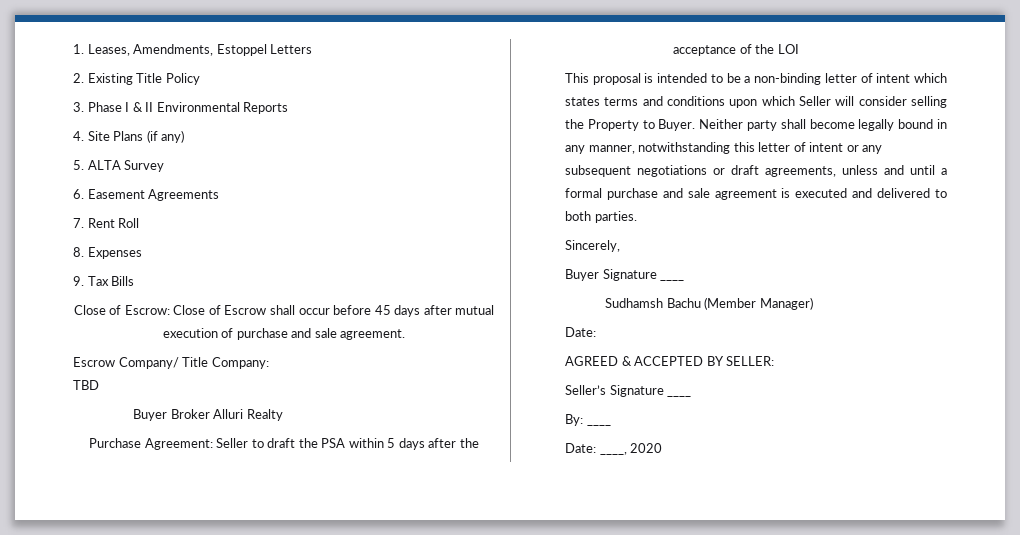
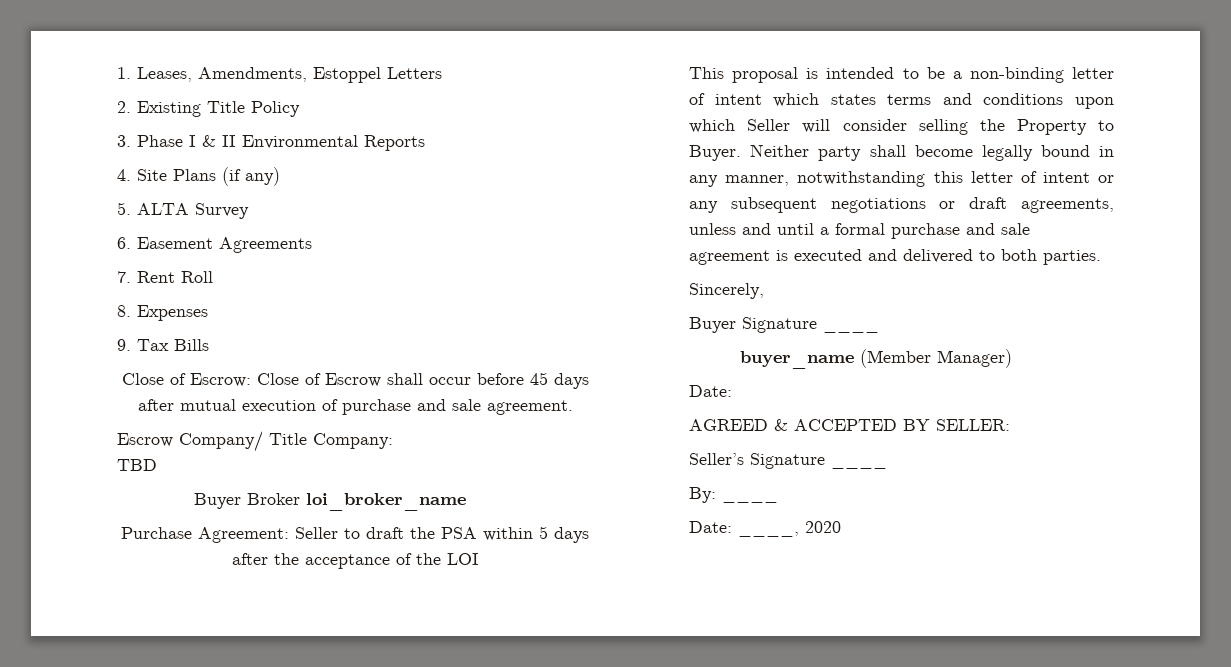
[213,409,283,421] Alluri Realty -> [305,493,466,511] loi_broker_name
[605,298,701,308] Sudhamsh Bachu -> [740,351,855,369] buyer_name

